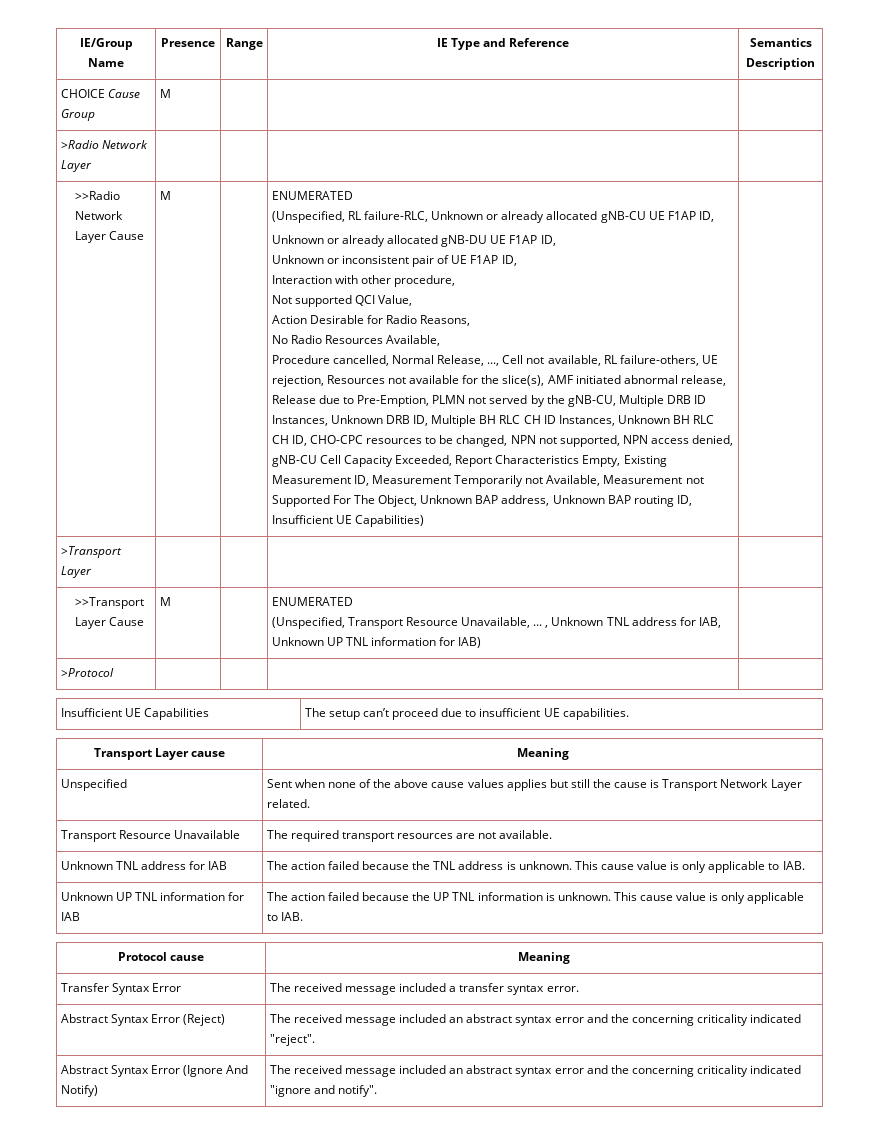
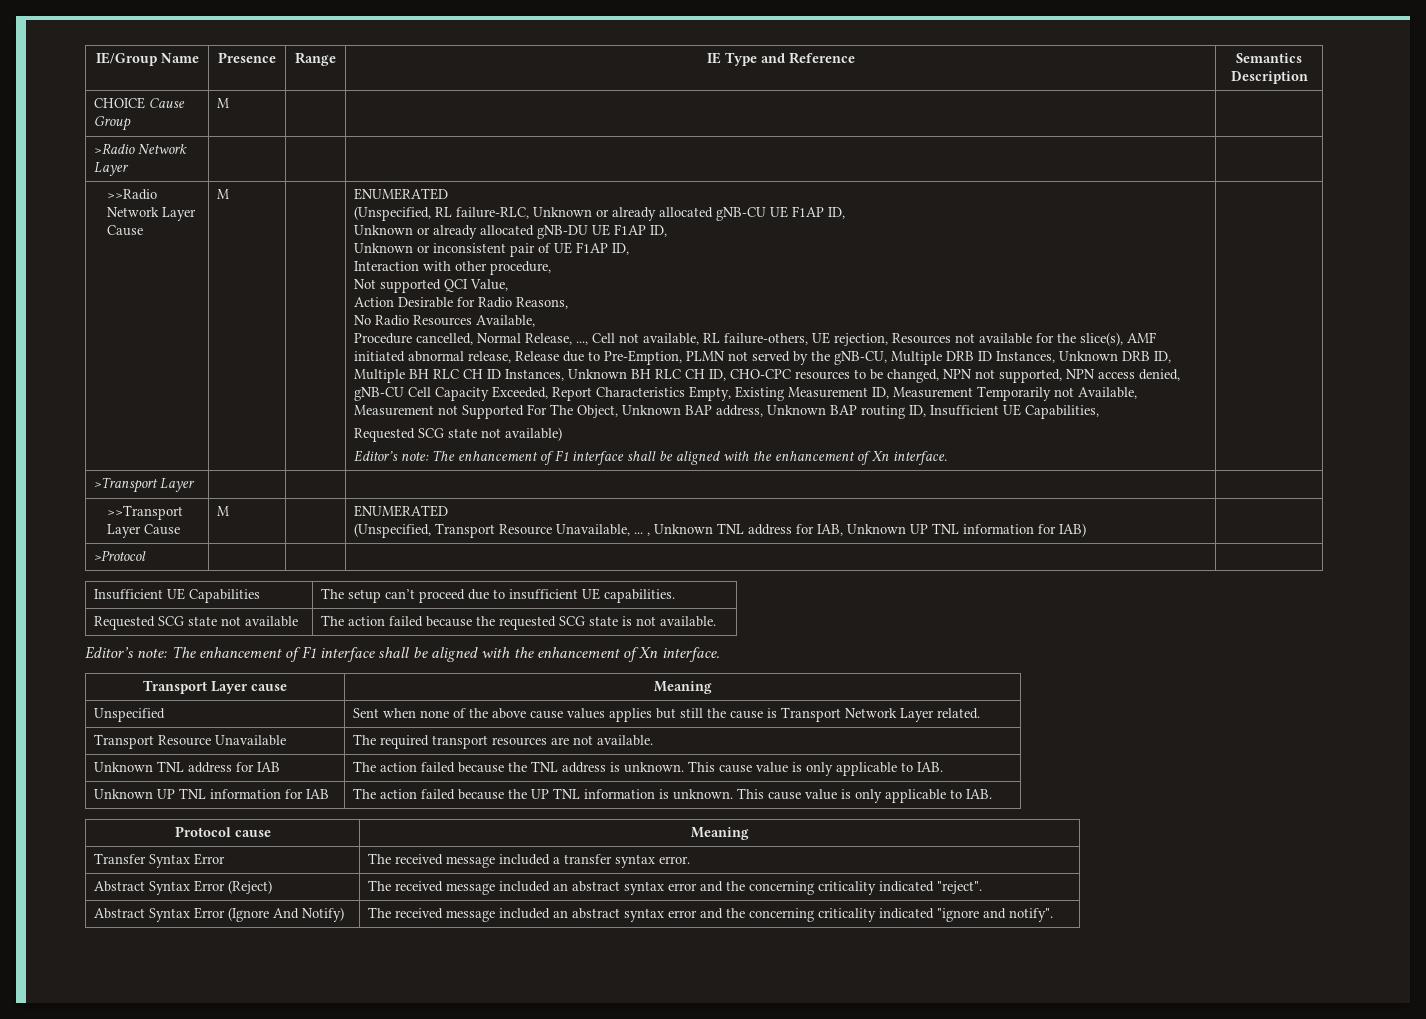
[355,515,425,527] Capabilities) -> [1024,405,1099,419] [353,427,562,442] [353,450,947,465] Capabilities, // Requested SCG state not available) // Editor’s note: The enhancement of F1 interface shall be aligned with the enhancement of Xn interface.
(629, 714) none -> [93,616,298,630] [320,615,716,630] [85,646,720,662] // Requested SCG state not available | The action failed because the requested SCG state is not available. // Editor’s note: The enhancement of F1 interface shall be aligned with the enhancement of Xn interface.

